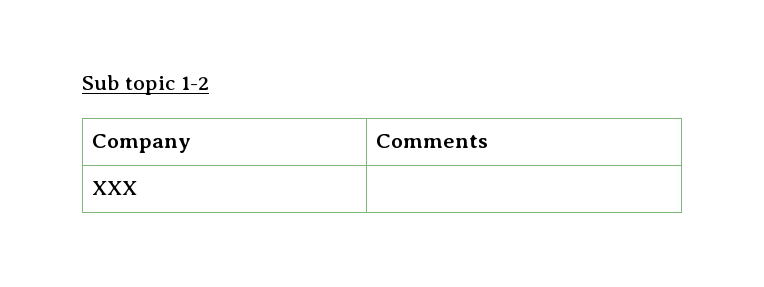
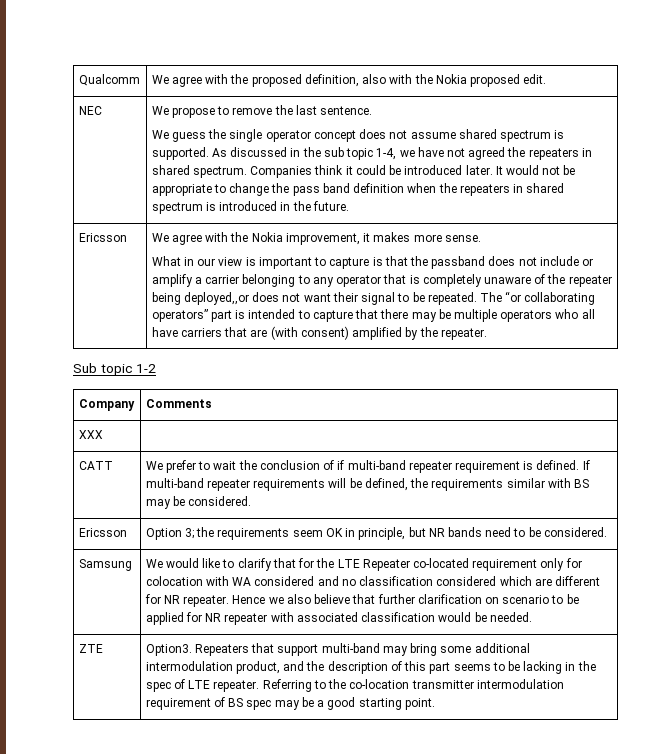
(82, 82) none -> [78,74,140,86] [151,74,547,87] [78,106,102,115] [151,105,373,118] [151,129,565,142] [151,147,592,160] [151,165,576,178] [151,183,565,196] [151,201,349,214] [78,233,127,242] [151,232,481,245] [151,256,594,269] [151,274,612,287] [151,291,596,305] [151,309,595,322] [151,326,487,340] Qualcomm | We agree with the proposed definition, also with the Nokia proposed edit. // NEC | We propose to remove the last sentence. // We guess the single operator concept does not assume shared spectrum is supported. As discussed in the sub topic 1-4, we have not agreed the repeaters in shared spectrum. Companies think it could be introduced later. It would not be appropriate to change the pass band definition when the repeaters in shared spectrum is introduced in the future. // Ericsson | We agree with the Nokia improvement, it makes more sense. // What in our view is important to capture is that the passband does not include or amplify a carrier belonging to any operator that is completely unaware of the repeater being deployed,,or does not want their signal to be repeated. The “or collaborating operators” part is intended to capture that there may be multiple operators who all have carriers that are (with consent) amplified by the repeater. //
(137, 188) none -> [78,461,113,470] [145,460,590,473] [145,478,590,491] [145,496,252,509] [78,528,127,537] [145,527,607,540] [78,559,132,571] [145,558,582,571] [145,576,601,586] [144,594,579,607] [145,612,532,625] [78,644,103,653] [145,643,530,656] [145,661,596,674] [145,679,564,692] [145,697,435,710] // CATT | We prefer to wait the conclusion of if multi-band repeater requirement is defined. If multi-band repeater requirements will be defined, the requirements similar with BS may be considered. // Ericsson | Option 3; the requirements seem OK in principle, but NR bands need to be considered. // Samsung | We would like to clarify that for the LTE Repeater co-located requirement only for colocation with WA considered and no classification considered which are different for NR repeater. Hence we also believe that further clarification on scenario to be applied for NR repeater with associated classification would be needed. // ZTE | Option3. Repeaters that support multi-band may bring some additional intermodulation product, and the description of this part seems to be lacking in the spec of LTE repeater. Referring to the co-location transmitter intermodulation requirement of BS spec may be a good starting point.

